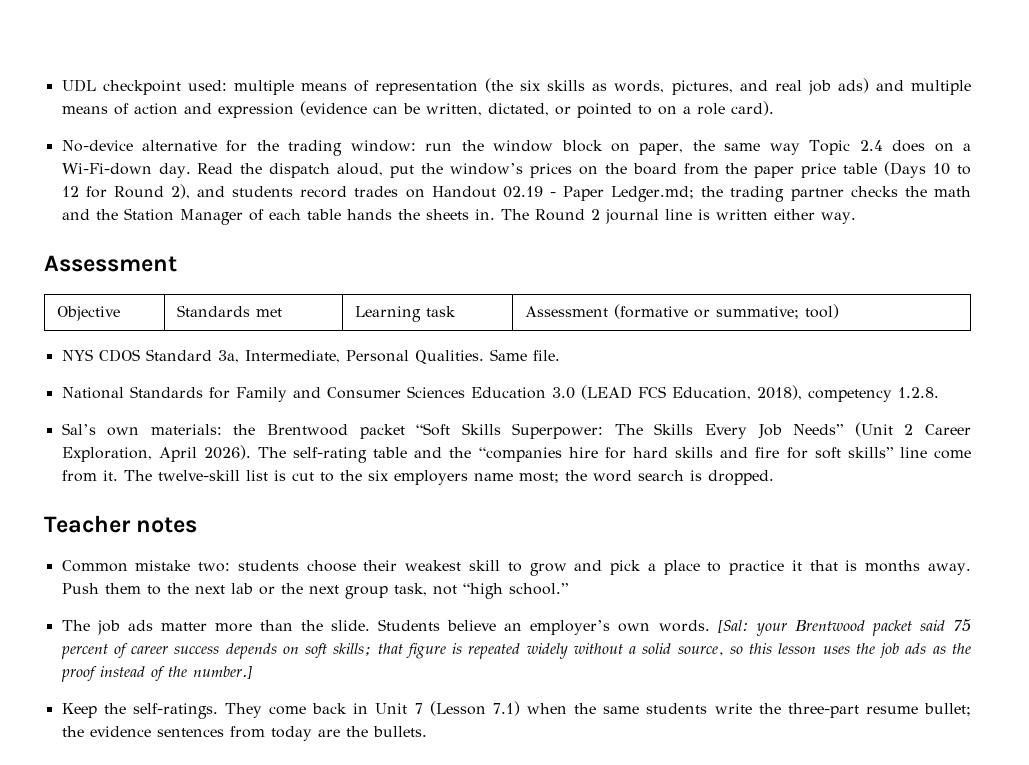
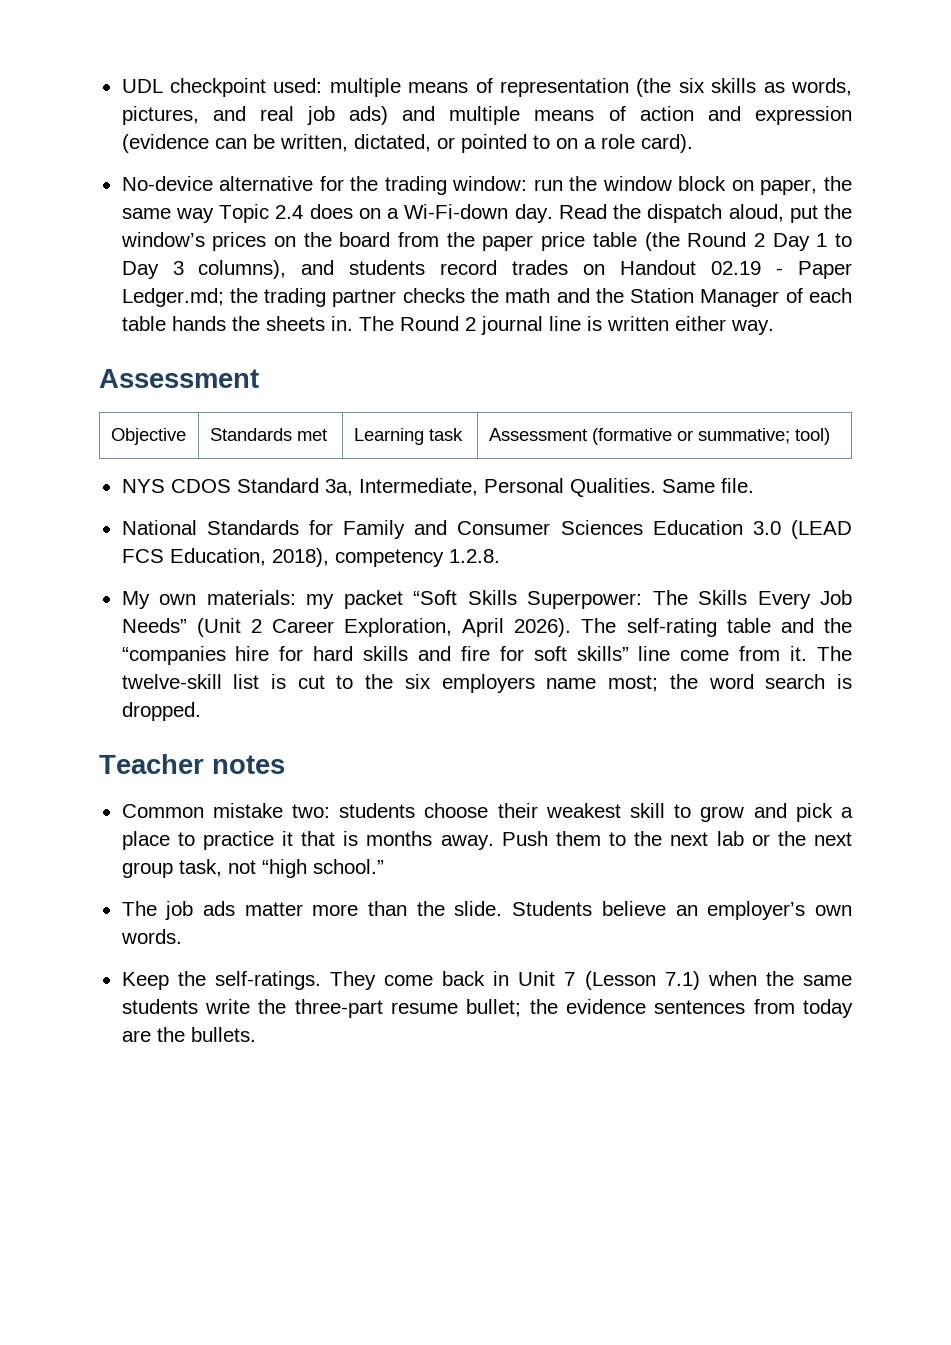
[884,161,972,178] [61,184,190,199] (Days 10 to 12 for Round 2), -> [644,232,853,251] [121,260,287,279] (the Round 2 Day 1 to Day 3 columns),
[61,423,96,435] Sal’s -> [121,591,150,609] My
[233,424,348,436] the Brentwood -> [306,594,335,609] my
[717,619,971,636] [60,643,971,659] [60,665,252,682] [Sal: your Brentwood packet said 75 percent of career success depends on soft skills; that figure is repeated widely without a solid source, so this lesson uses the job ads as the proof instead of the number.] -> (182, 936) none

